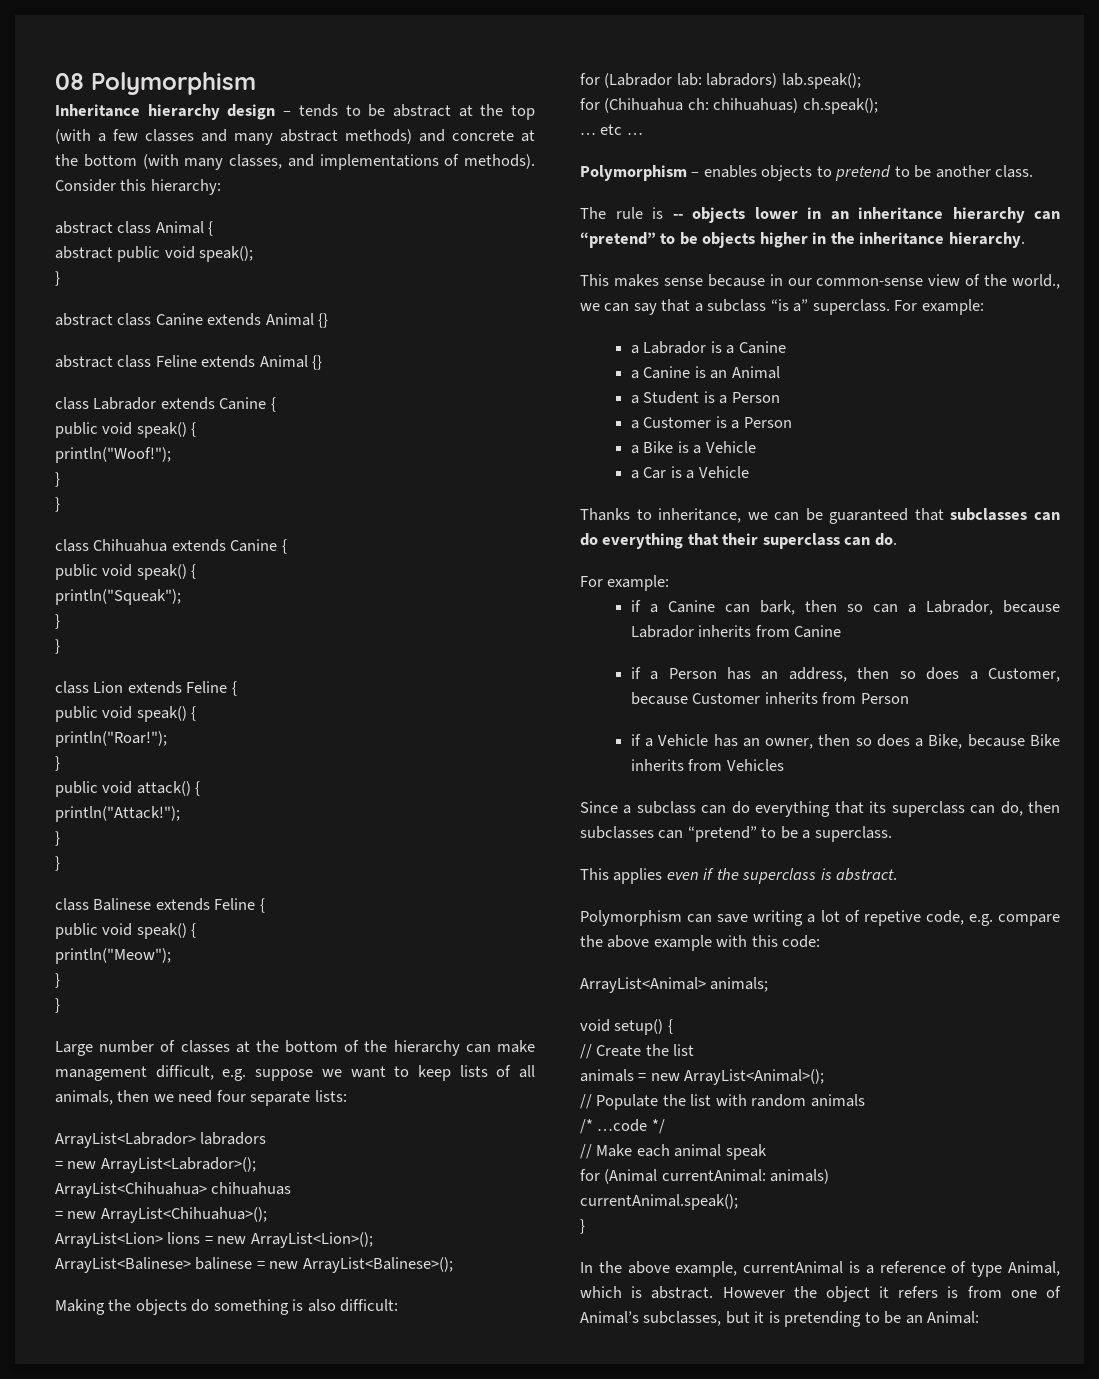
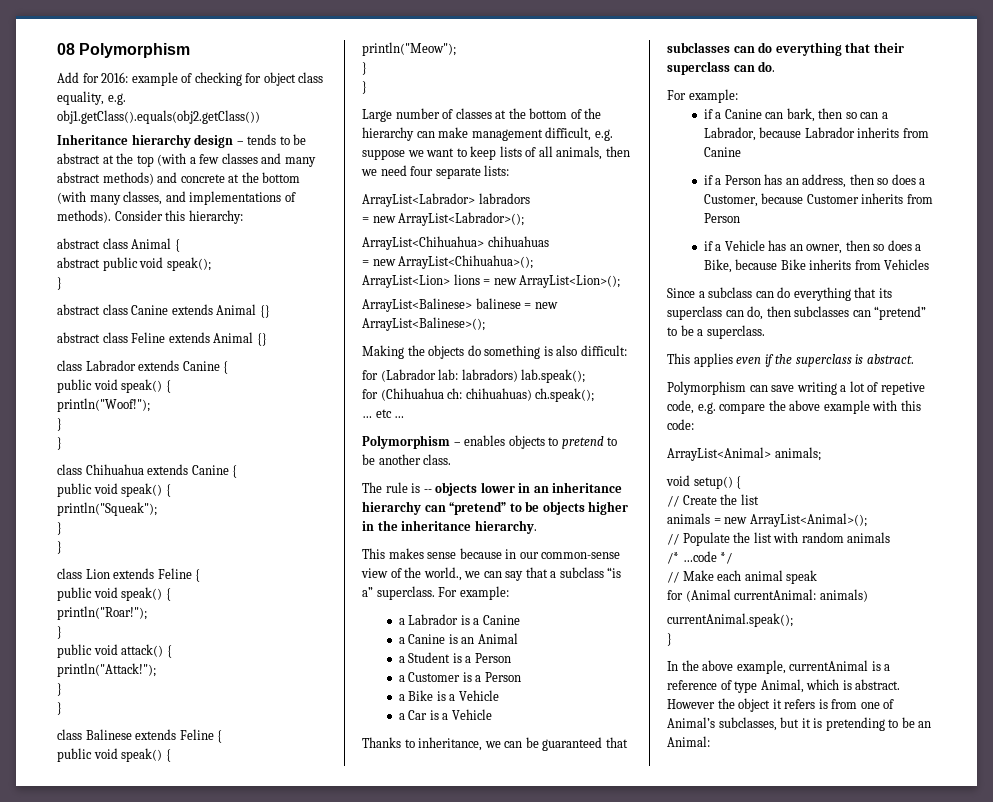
(256, 83) none -> [57,72,324,86] [57,91,126,105] [57,110,260,124] // Add for 2016: example of checking for object class equality, e.g. obj1.getClass().equals(obj2.getClass())

